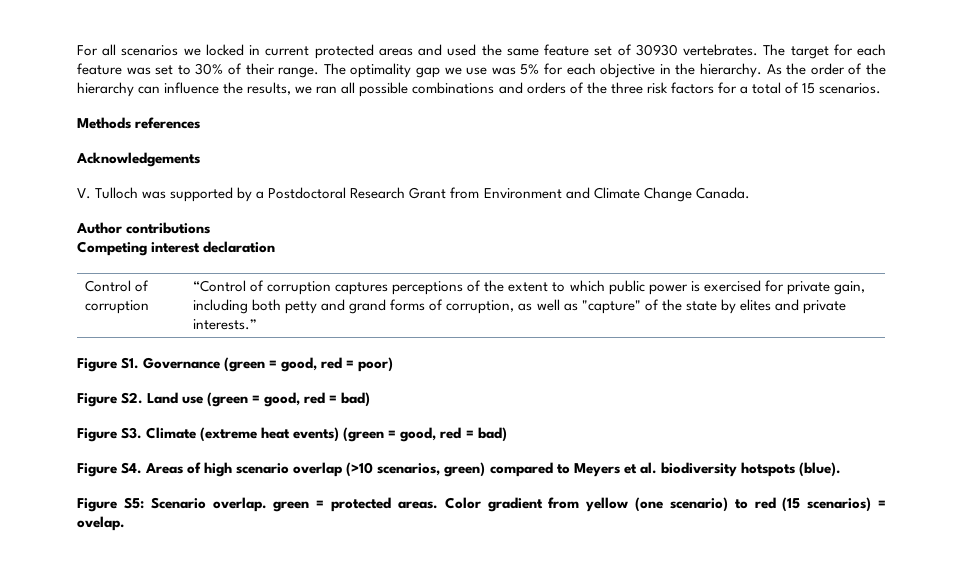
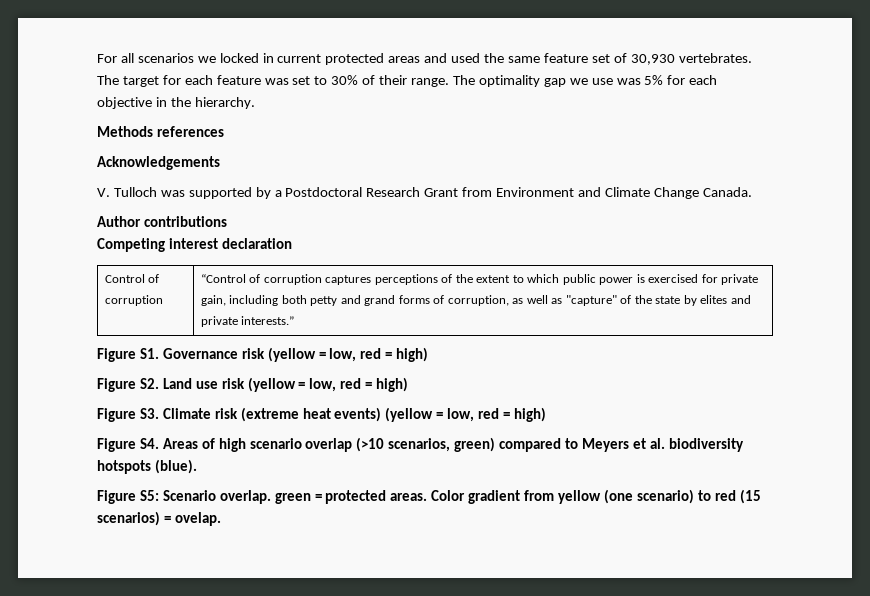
[635,44,678,56] 30930 -> [630,54,675,65] 30,930
[766,63,887,75] [77,82,882,97] As the order of the hierarchy can influence the results, we ran all possible combinations and orders of the three risk factors for a total of 15 scenarios. -> (255, 103) none
[224,357,394,372] (green = good, red = poor) -> [241,347,429,362] risk (yellow = low, red = high)
[207,392,371,407] (green = good, red = bad) -> [221,377,409,392] risk (yellow = low, red = high)
(197, 433) none -> [214,408,238,419] risk
[343,427,507,442] (green = good, red = bad) -> [385,407,546,422] (yellow = low, red = high)

